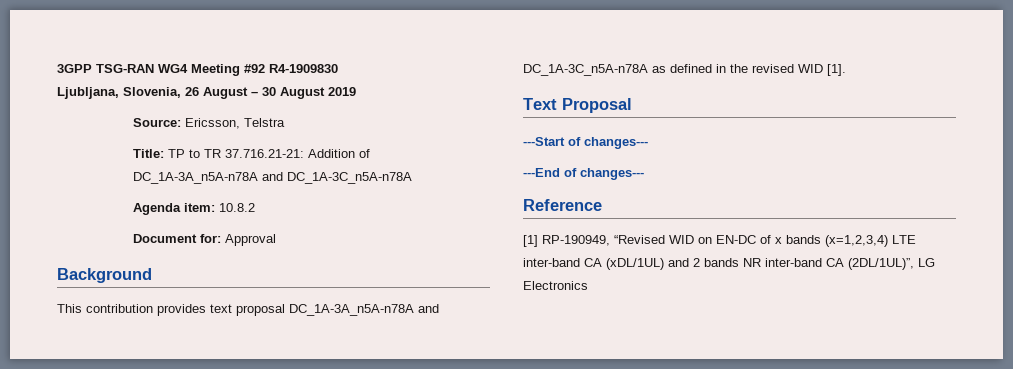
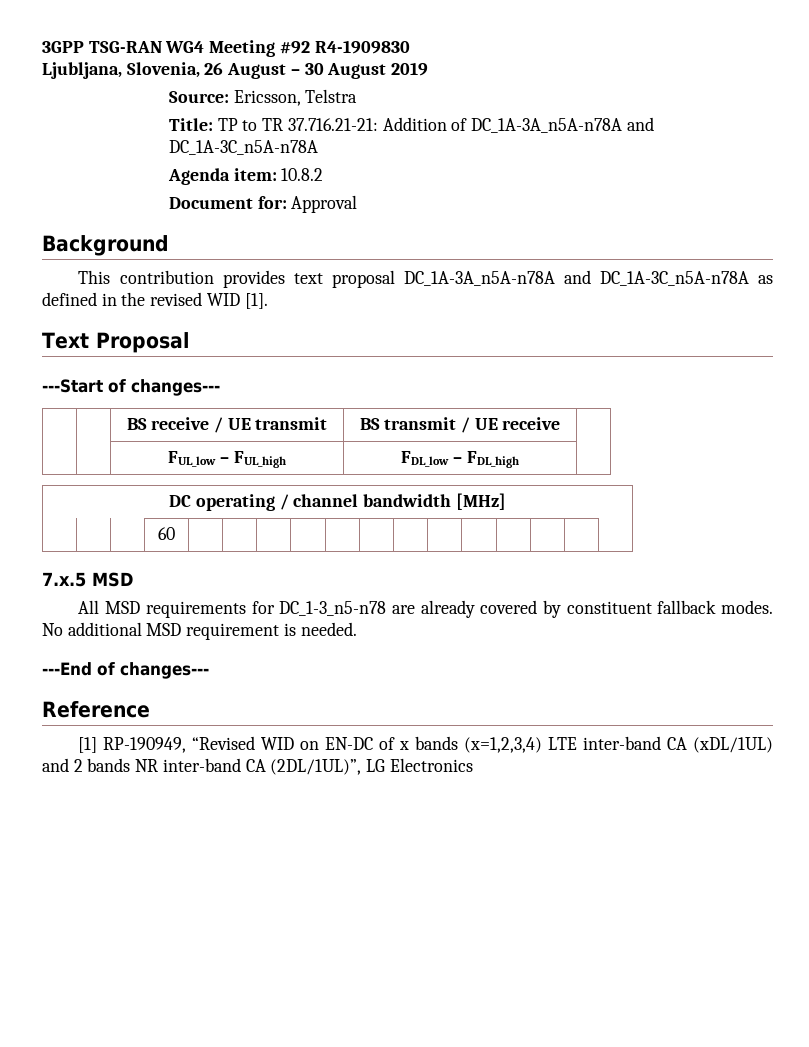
(648, 143) none -> [126,417,328,433] [359,417,561,433] [168,451,286,468] [401,451,519,468] [169,493,506,511] [158,527,175,540] [42,572,133,587] [78,600,773,618] [42,622,357,640] // | | BS receive / UE transmit | BS transmit / UE receive | // | | FUL_low – FUL_high | FDL_low – FDL_high | // DC operating / channel bandwidth [MHz] // | | | 60 | | | | | | | | | | | | | // 7.x.5 MSD // All MSD requirements for DC_1-3_n5-n78 are already covered by constituent fallback modes. No additional MSD requirement is needed.

